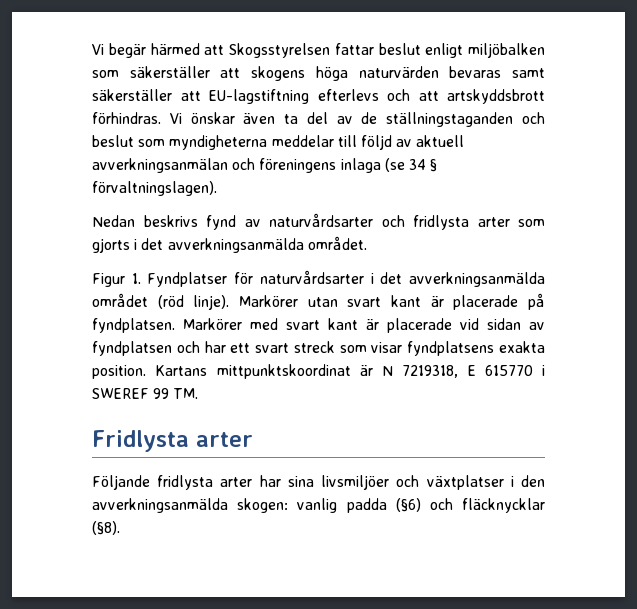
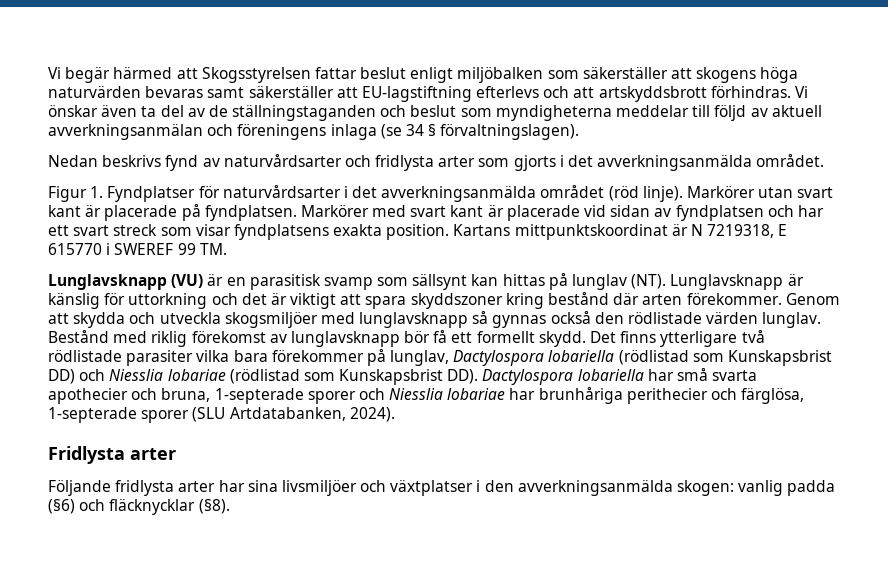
(199, 393) none -> [48,273,804,290] [48,292,840,309] [48,311,822,328] [48,330,765,347] [48,349,833,366] [48,368,758,385] [48,387,805,404] [48,407,395,423] // Lunglavsknapp (VU) är en parasitisk svamp som sällsynt kan hittas på lunglav (NT). Lunglavsknapp är känslig för uttorkning och det är viktigt att spara skyddszoner kring bestånd där arten förekommer. Genom att skydda och utveckla skogsmiljöer med lunglavsknapp så gynnas också den rödlistade värden lunglav. Bestånd med riklig förekomst av lunglavsknapp bör få ett formellt skydd. Det finns ytterligare två rödlistade parasiter vilka bara förekommer på lunglav, Dactylospora lobariella (rödlistad som Kunskapsbrist DD) och Niesslia lobariae (rödlistad som Kunskapsbrist DD). Dactylospora lobariella har små svarta apothecier och bruna, 1-septerade sporer och Niesslia lobariae har brunhåriga perithecier och färglösa, 1-septerade sporer (SLU Artdatabanken, 2024).

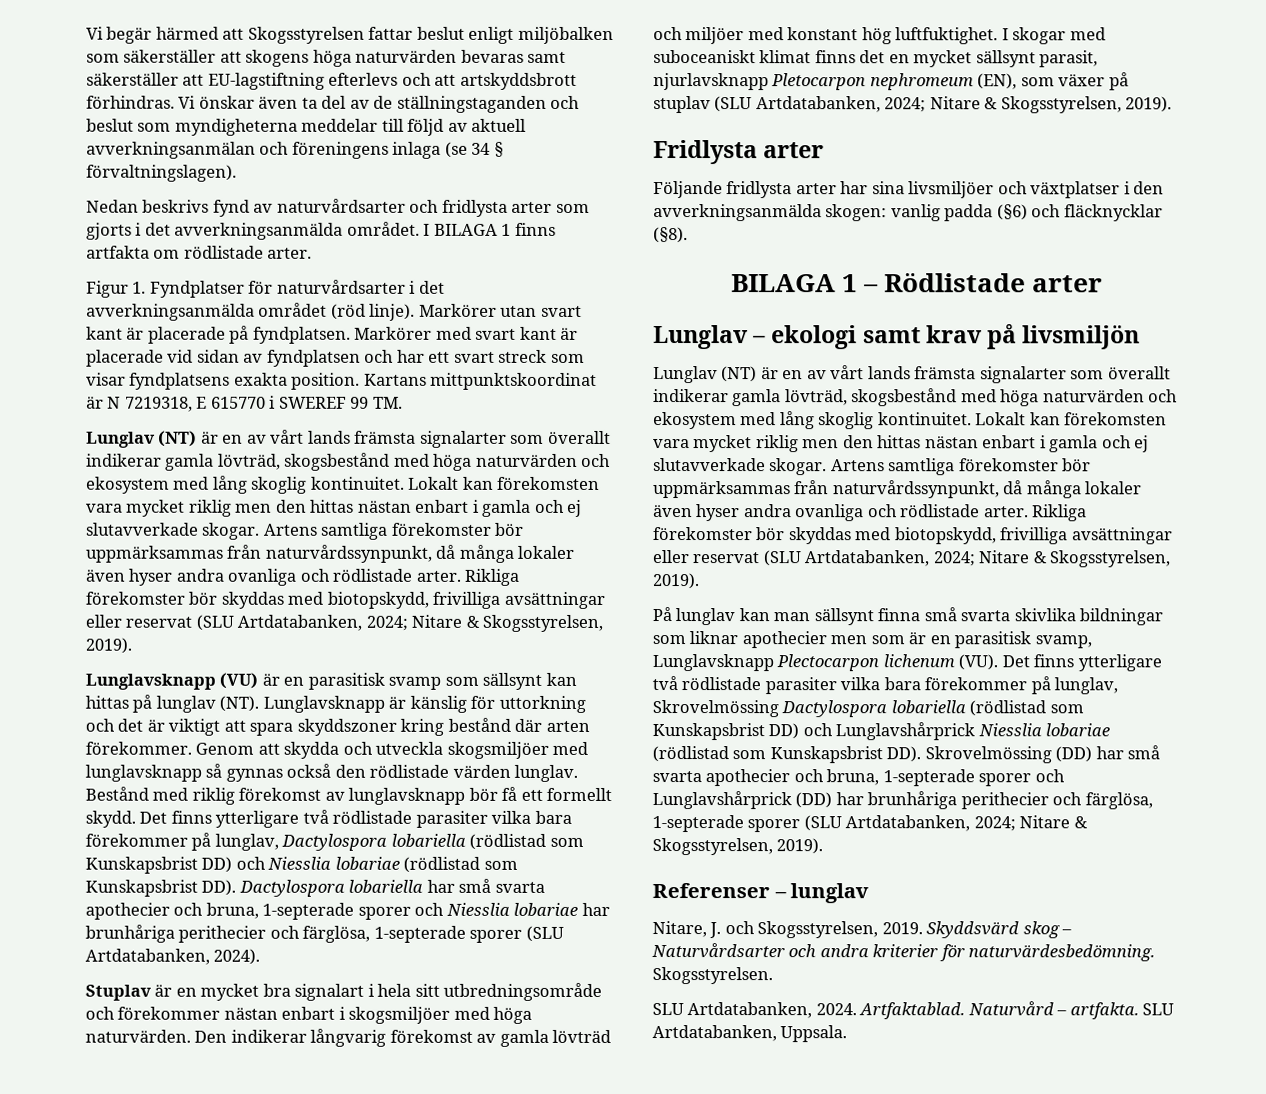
(825, 160) none -> [423,222,556,236] [86,245,313,259] I BILAGA 1 finns artfakta om rödlistade arter.
(227, 249) none -> [86,429,611,448] [86,452,612,471] [86,475,601,494] [86,499,583,517] [86,522,525,540] [85,544,576,563] [85,568,520,586] [85,591,605,609] [85,614,604,632] [85,637,132,654] // Lunglav (NT) är en av vårt lands främsta signalarter som överallt indikerar gamla lövträd, skogsbestånd med höga naturvärden och ekosystem med lång skoglig kontinuitet. Lokalt kan förekomsten vara mycket riklig men den hittas nästan enbart i gamla och ej slutavverkade skogar. Artens samtliga förekomster bör uppmärksammas från naturvårdssynpunkt, då många lokaler även hyser andra ovanliga och rödlistade arter. Rikliga förekomster bör skyddas med biotopskydd, frivilliga avsättningar eller reservat (SLU Artdatabanken, 2024; Nitare & Skogsstyrelsen, 2019).
(395, 414) none -> [85,982,603,1001] [85,1006,533,1024] [85,1028,612,1047] [653,27,1106,45] [653,50,1099,68] [653,72,1129,91] [653,96,1173,114] // Stuplav är en mycket bra signalart i hela sitt utbredningsområde och förekommer nästan enbart i skogsmiljöer med höga naturvärden. Den indikerar långvarig förekomst av gamla lövträd och miljöer med konstant hög luftfuktighet. I skogar med suboceaniskt klimat finns det en mycket sällsynt parasit, njurlavsknapp Pletocarpon nephromeum (EN), som växer på stuplav (SLU Artdatabanken, 2024; Nitare & Skogsstyrelsen, 2019).
(230, 506) none -> [730,273,1104,293] [653,323,1141,350] [653,365,1171,384] [653,388,1179,407] [653,411,1168,430] [653,435,1150,453] [653,458,1092,476] [653,480,1143,499] [653,504,1088,522] [653,527,1173,545] [652,550,1171,568] [652,573,699,590] [652,607,1164,626] [652,631,1092,649] [652,654,1162,672] [652,676,1119,695] [652,700,1084,718] [652,722,1111,741] [652,745,1161,764] [652,769,1065,787] [652,791,1153,810] [652,815,1088,833] [652,838,824,856] [652,883,870,904] [652,921,1073,939] [651,943,1156,962] [652,967,773,985] [652,1001,1175,1020] [652,1025,848,1043] // BILAGA 1 – Rödlistade arter // Lunglav – ekologi samt krav på livsmiljön // Lunglav (NT) är en av vårt lands främsta signalarter som överallt indikerar gamla lövträd, skogsbestånd med höga naturvärden och ekosystem med lång skoglig kontinuitet. Lokalt kan förekomsten vara mycket riklig men den hittas nästan enbart i gamla och ej slutavverkade skogar. Artens samtliga förekomster bör uppmärksammas från naturvårdssynpunkt, då många lokaler även hyser andra ovanliga och rödlistade arter. Rikliga förekomster bör skyddas med biotopskydd, frivilliga avsättningar eller reservat (SLU Artdatabanken, 2024; Nitare & Skogsstyrelsen, 2019). // På lunglav kan man sällsynt finna små svarta skivlika bildningar som liknar apothecier men som är en parasitisk svamp, Lunglavsknapp Plectocarpon lichenum (VU). Det finns ytterligare två rödlistade parasiter vilka bara förekommer på lunglav, Skrovelmössing Dactylospora lobariella (rödlistad som Kunskapsbrist DD) och Lunglavshårprick Niesslia lobariae (rödlistad som Kunskapsbrist DD). Skrovelmössing (DD) har små svarta apothecier och bruna, 1-septerade sporer och Lunglavshårprick (DD) har brunhåriga perithecier och färglösa, 1-septerade sporer (SLU Artdatabanken, 2024; Nitare & Skogsstyrelsen, 2019). // Referenser – lunglav // Nitare, J. och Skogsstyrelsen, 2019. Skyddsvärd skog – Naturvårdsarter och andra kriterier för naturvärdesbedömning. Skogsstyrelsen. // SLU Artdatabanken, 2024. Artfaktablad. Naturvård – artfakta. SLU Artdatabanken, Uppsala.

